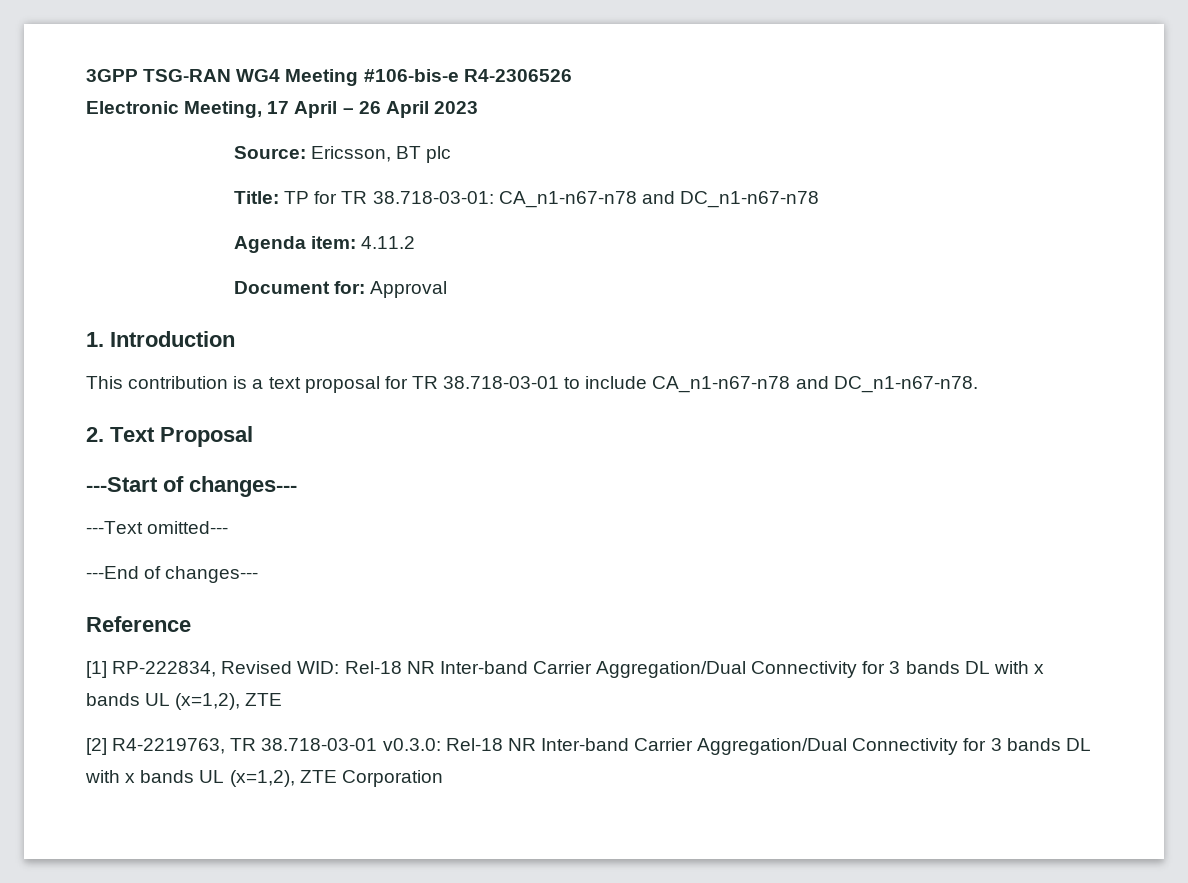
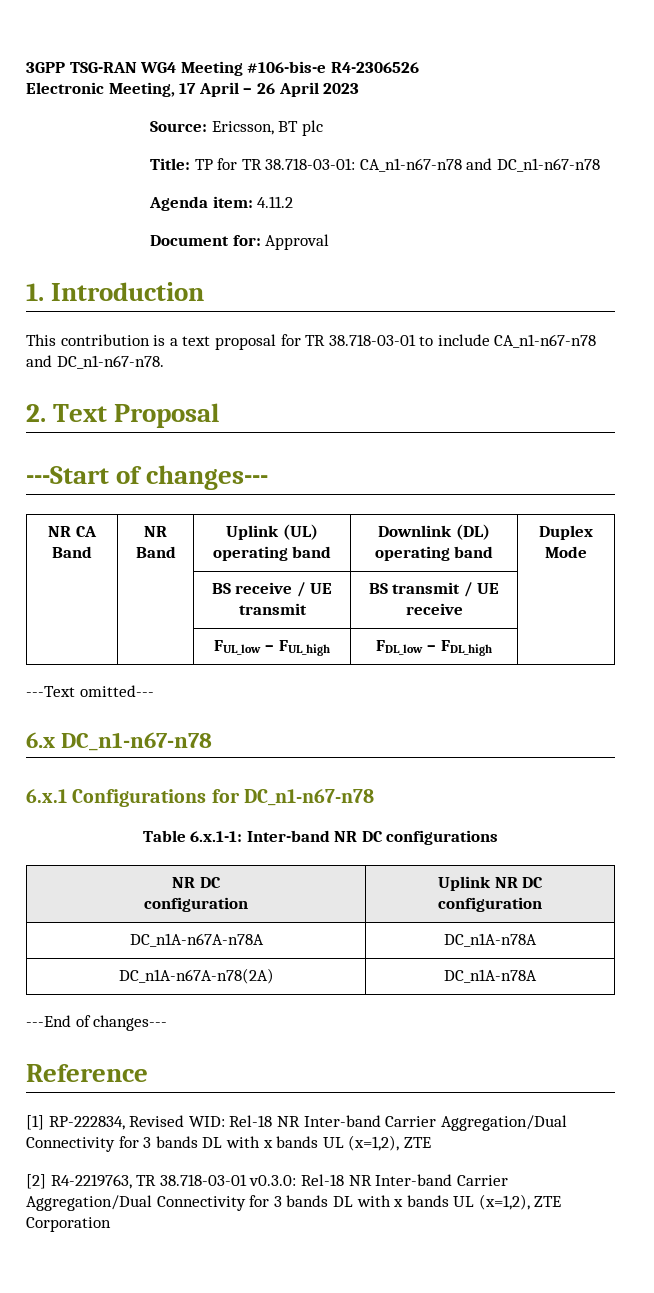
[86,521,229,534] // ---Text omitted--- -> [48,526,97,537] [52,546,92,558] [144,526,167,537] [135,546,176,558] [226,524,318,540] [212,546,332,561] [378,524,490,540] [374,546,494,561] [539,525,593,540] [545,546,587,558] [211,582,333,597] [238,603,307,615] [368,582,500,597] [405,603,463,615] [214,640,330,656] [376,640,492,656] [26,685,154,697] [26,732,213,751] [26,789,374,807] [142,830,499,845] [172,877,221,888] [144,897,248,912] [437,876,544,891] [438,897,542,912] [129,933,264,947] [444,933,537,947] [118,968,274,984] [444,969,537,983] // NR CA Band | NR Band | Uplink (UL) operating band | Downlink (DL) operating band | Duplex Mode // | | BS receive / UE transmit | BS transmit / UE receive | // | | FUL_low – FUL_high | FDL_low – FDL_high | // ---Text omitted--- // 6.x DC_n1-n67-n78 // 6.x.1 Configurations for DC_n1-n67-n78 // Table 6.x.1-1: Inter-band NR DC configurations // NR DC // configuration | Uplink NR DC // configuration // DC_n1A-n67A-n78A | DC_n1A-n78A // DC_n1A-n67A-n78(2A) | DC_n1A-n78A

